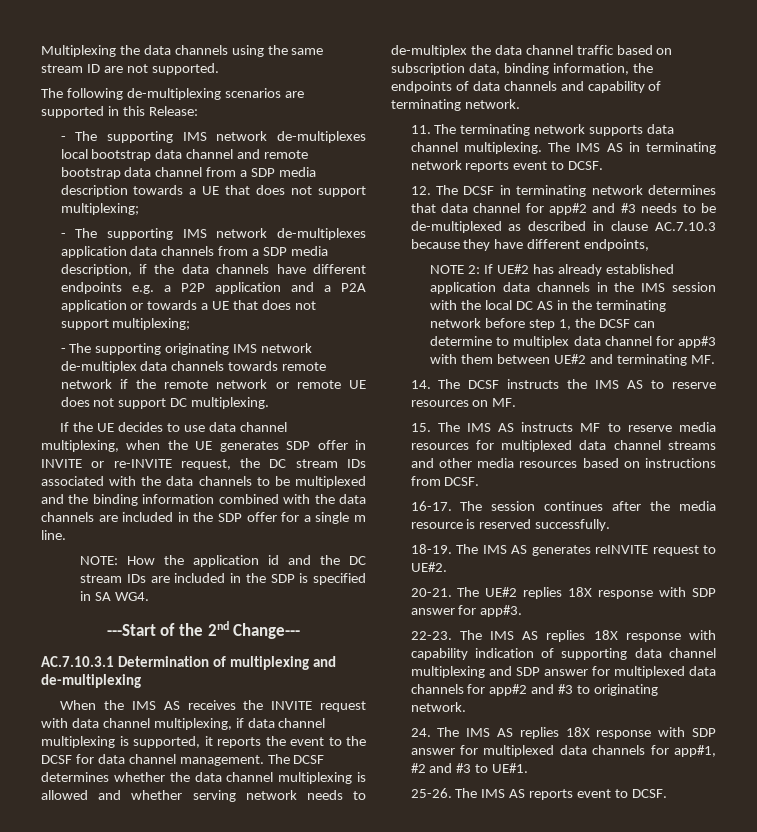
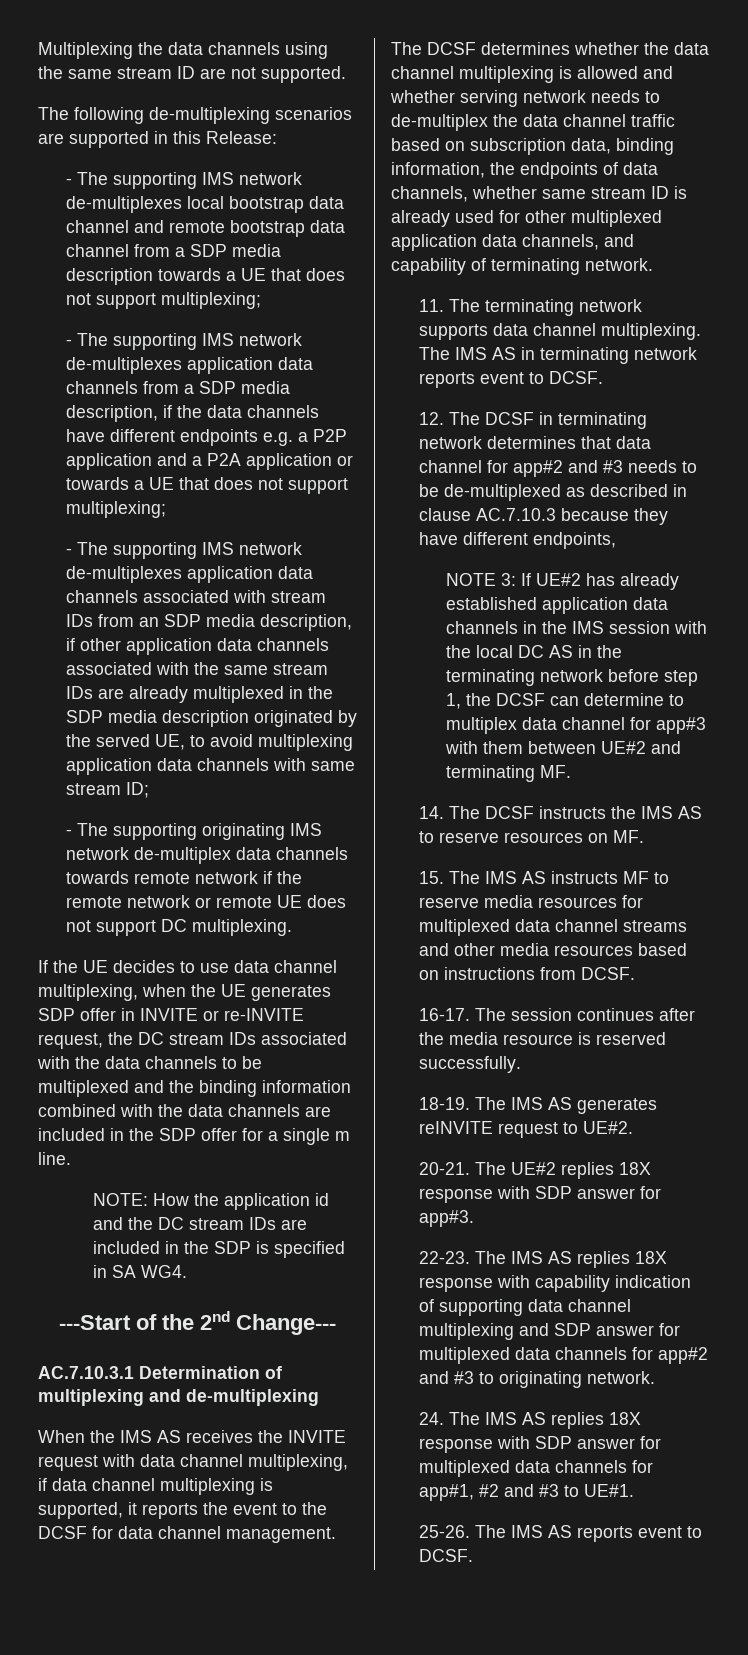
(191, 324) none -> [65,542,302,559] [65,566,313,583] [65,590,326,603] [65,614,352,631] [65,638,329,655] [65,662,328,675] [65,686,333,703] [65,710,357,727] [65,734,353,751] [65,758,355,775] [65,782,149,798] // - The supporting IMS network de-multiplexes application data channels associated with stream IDs from an SDP media description, if other application data channels associated with the same stream IDs are already multiplexed in the SDP media description originated by the served UE, to avoid multiplexing application data channels with same stream ID;
[503,81,557,91] channels -> [391,186,687,202] [391,210,662,227] [391,234,599,251] channels, whether same stream ID is already used for other multiplexed application data channels,
[468,265,481,274] 2: -> [500,573,516,586] 3:

